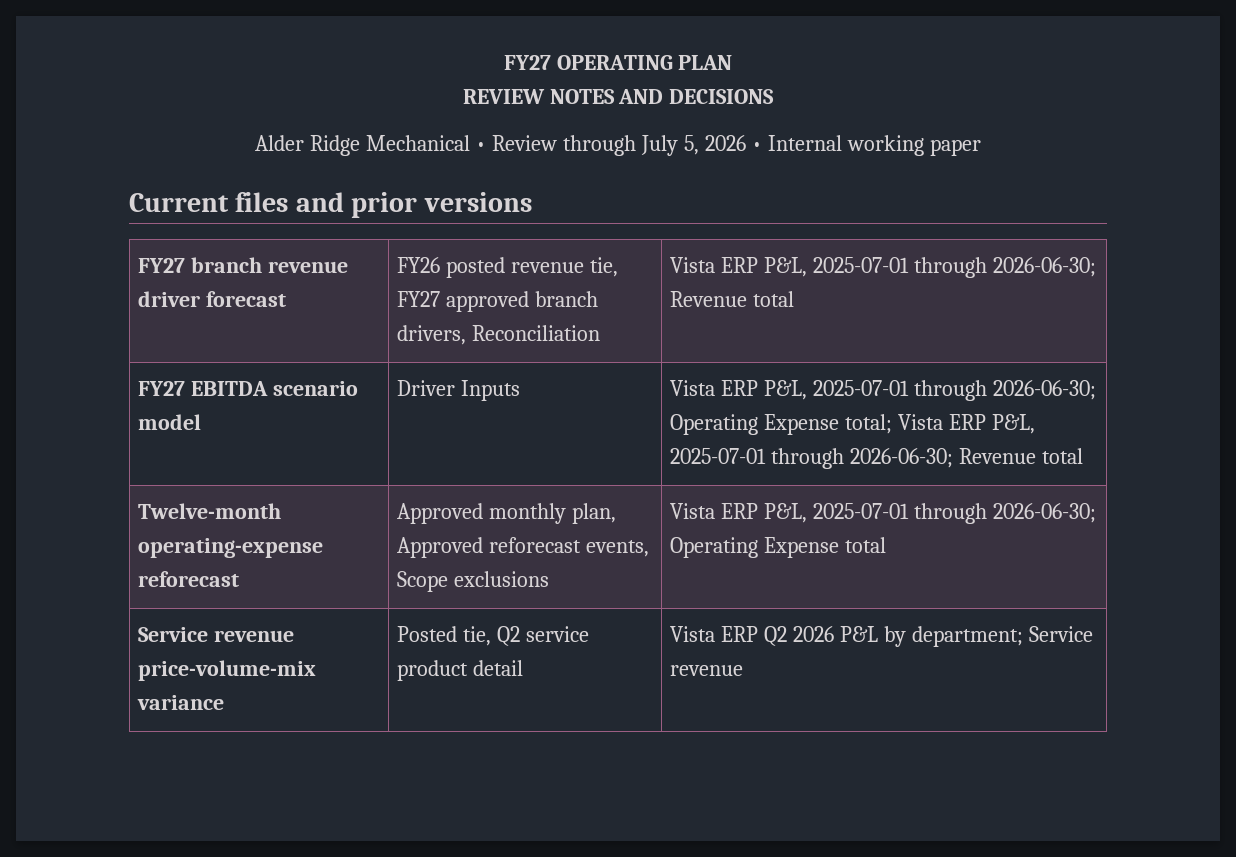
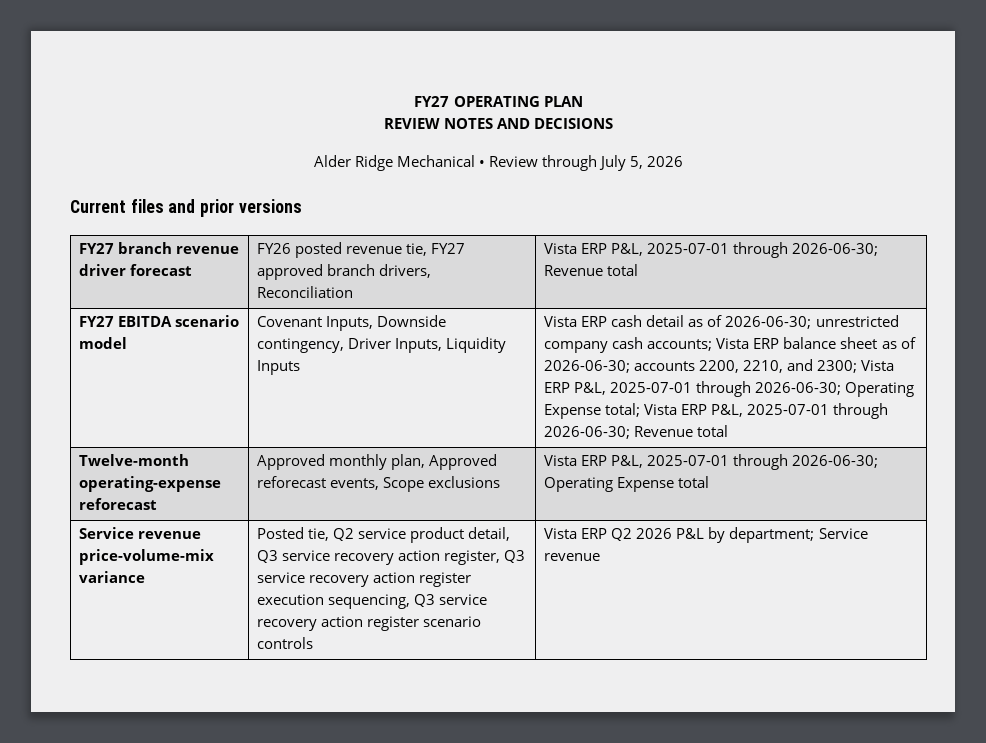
[751,135,981,156] • Internal working paper -> (684, 161) none
[397,380,520,401] Driver Inputs | -> [257,315,447,331] [257,337,507,353] [257,360,301,375] [544,315,899,329] [544,337,916,353] [544,359,858,373] Covenant Inputs, Downside contingency, Driver Inputs, Liquidity Inputs | Vista ERP cash detail as of 2026-06-30; unrestricted company cash accounts; Vista ERP balance sheet as of 2026-06-30; accounts 2200, 2210, and 2300;
[472,660,523,676] detail -> [468,527,511,541] [257,550,526,565] [257,572,472,587] [257,594,488,609] [257,616,482,631] [257,637,314,649] detail, Q3 service recovery action register, Q3 service recovery action register execution sequencing, Q3 service recovery action register scenario controls

